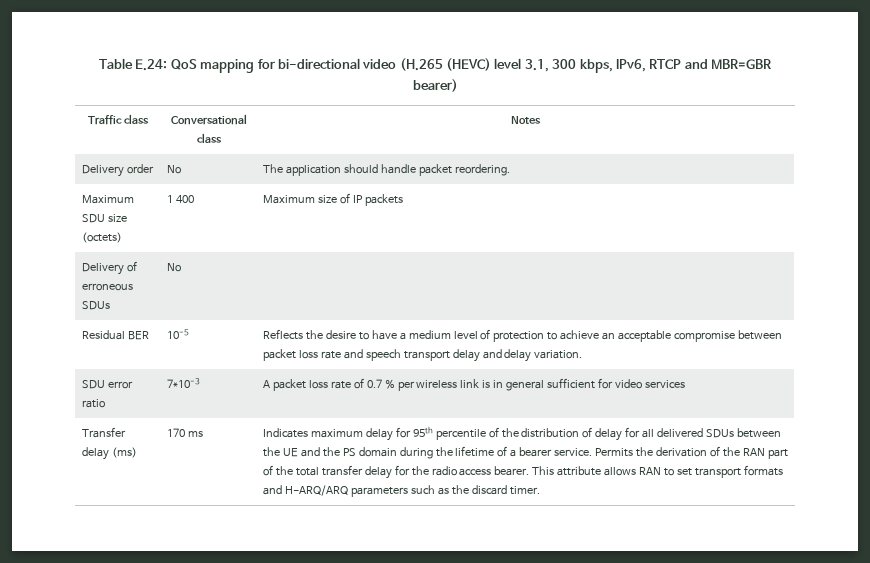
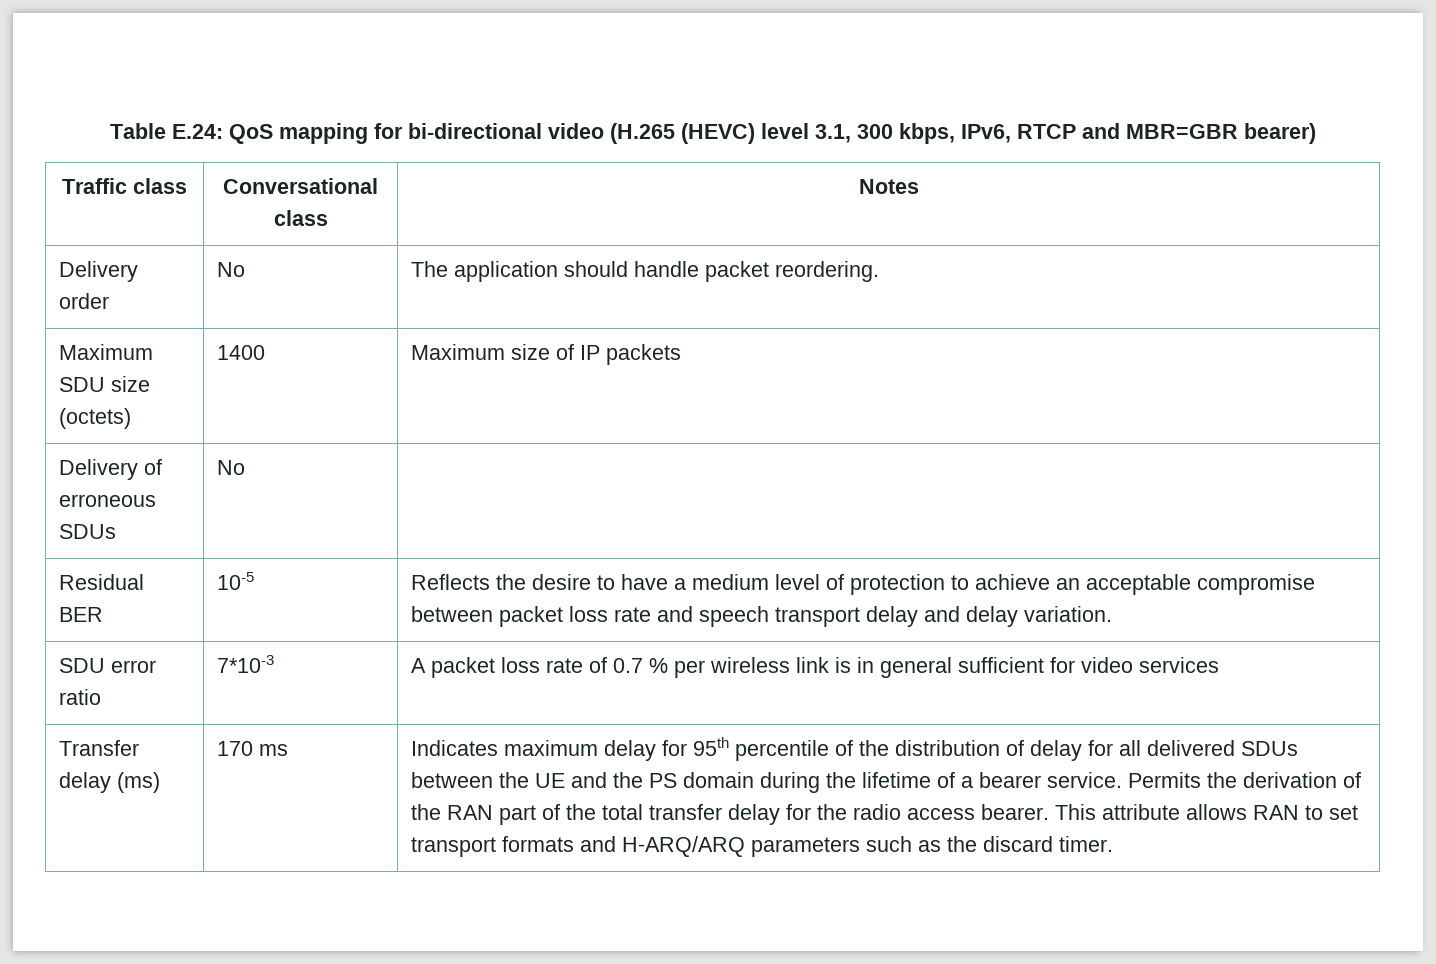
[166,195,194,203] 1 400 -> [216,345,265,360] 1400

